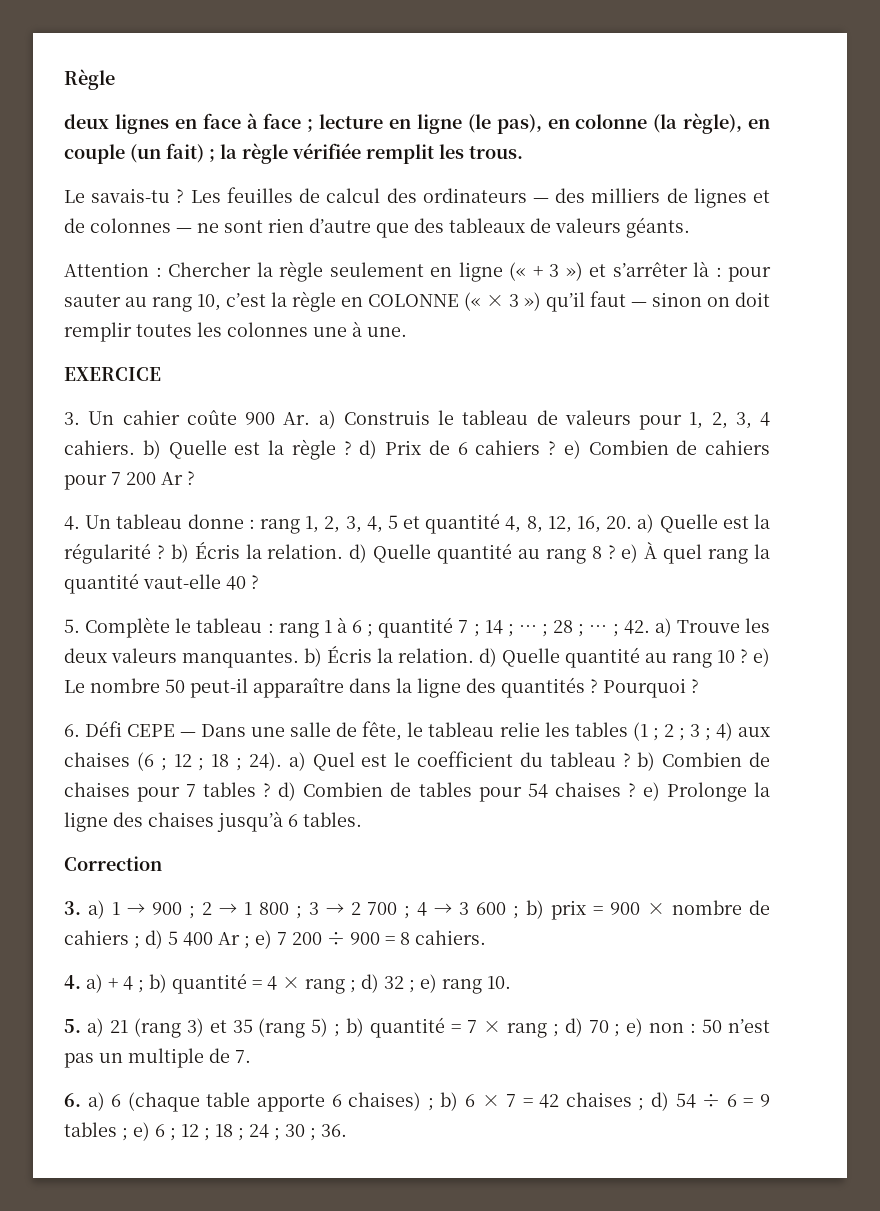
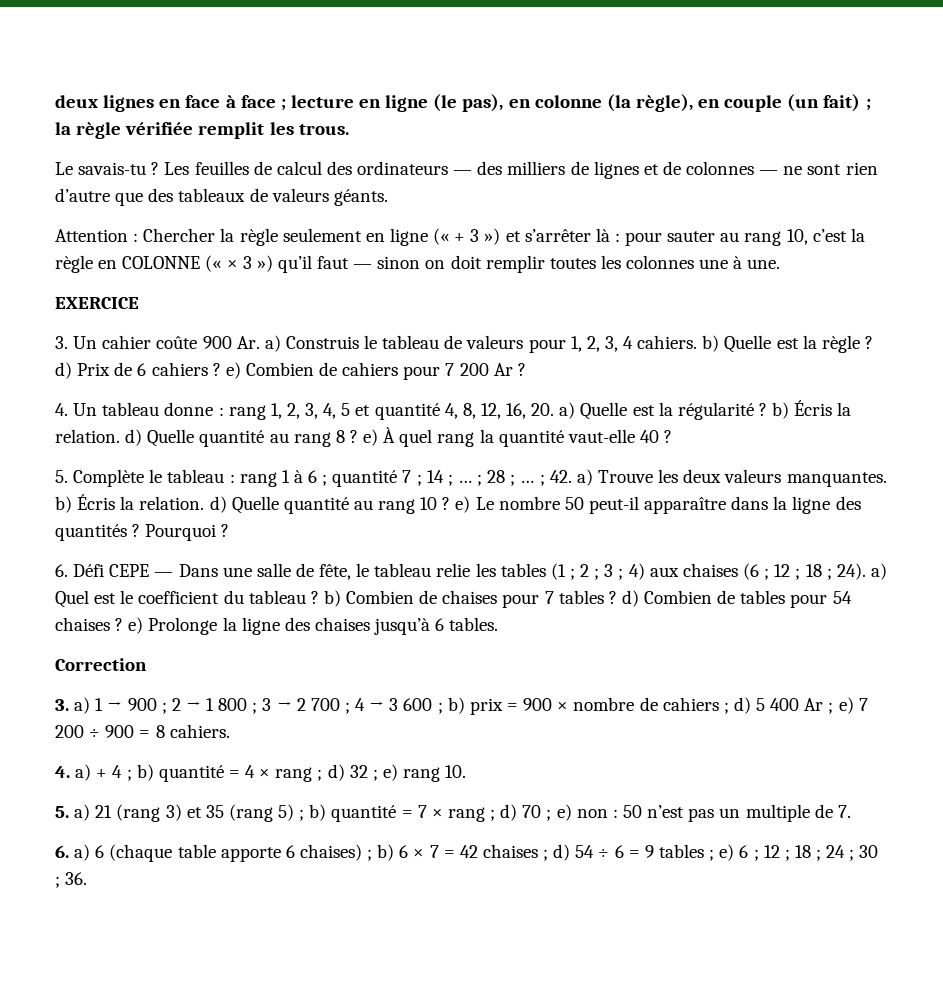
[64,69,115,90] Règle // -> (55, 101) none

